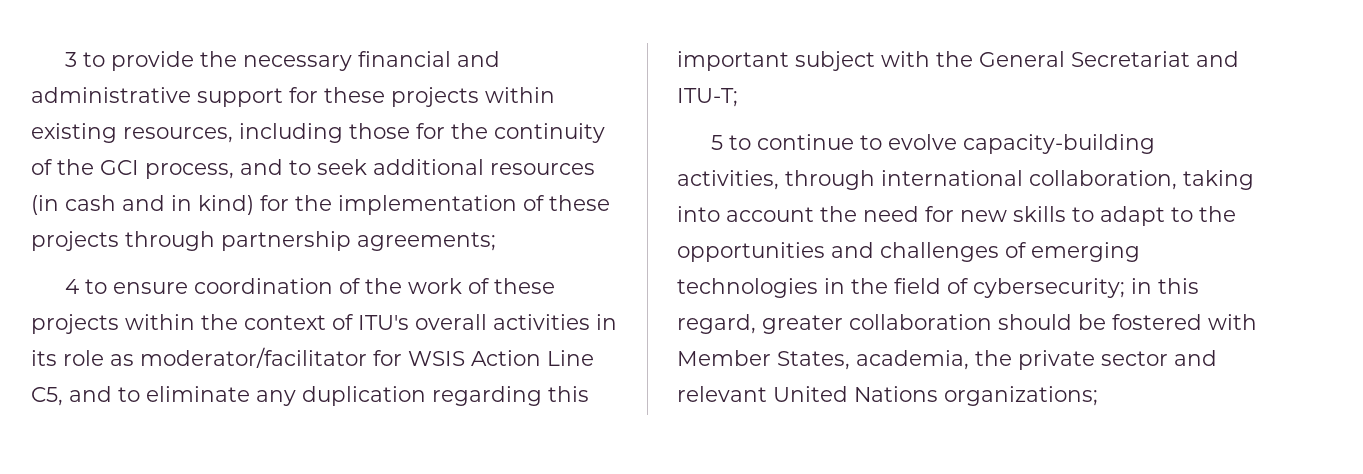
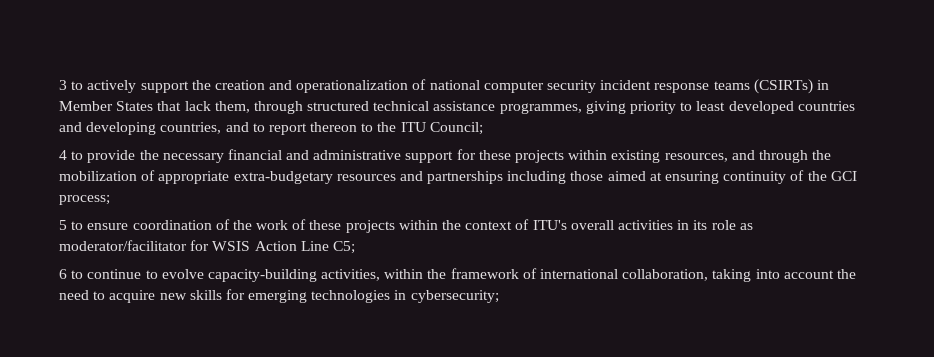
(106, 59) none -> [87,79,829,94] [59,101,855,114] [59,122,483,135] [59,150,84,160] actively support the creation and operationalization of national computer security incident response teams (CSIRTs) in Member States that lack them, through structured technical assistance programmes, giving priority to least developed countries and developing countries, and to report thereon to the ITU Council; // 4 to
[239,123,605,143] [31,159,595,179] [31,195,610,215] [31,231,496,251] [65,279,80,294] including those for the continuity of the GCI process, and to seek additional resources (in cash and in kind) for the implementation of these projects through partnership agreements; // 4 -> [731,150,832,163] [59,170,857,184] [59,195,110,205] [59,220,67,230] and through the mobilization of appropriate extra-budgetary resources and partnerships including those aimed at ensuring continuity of the GCI process; // 5
[31,386,589,406] [677,51,1239,71] [677,88,738,107] [711,135,724,150] C5, and to eliminate any duplication regarding this important subject with the General Secretariat and ITU-T; // 5 -> [332,241,355,254] [59,269,67,279] C5; // 6
[785,170,875,190] through -> [384,268,537,279] within the framework of
[925,206,1236,226] [677,242,1140,262] [677,278,1199,298] [677,314,1257,334] [677,350,1217,370] [677,386,1098,406] for new skills to adapt to the opportunities and challenges of emerging technologies in the field of cybersecurity; in this regard, greater collaboration should be fostered with Member States, academia, the private sector and relevant United Nations organizations; -> [93,289,499,303] to acquire new skills for emerging technologies in cybersecurity;

